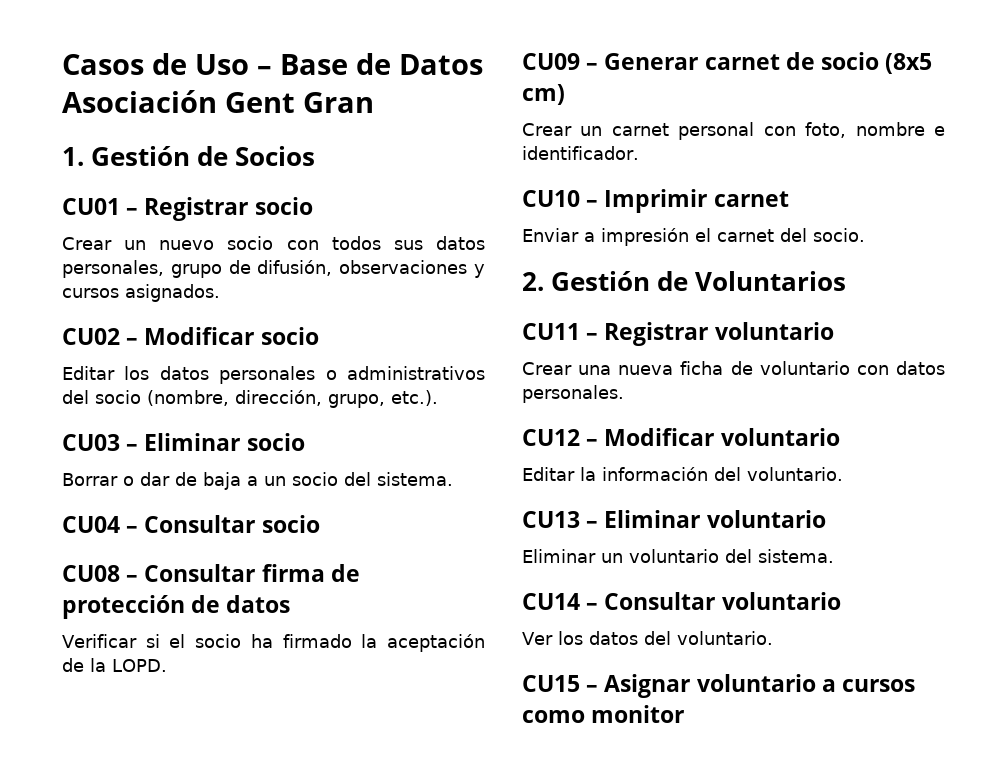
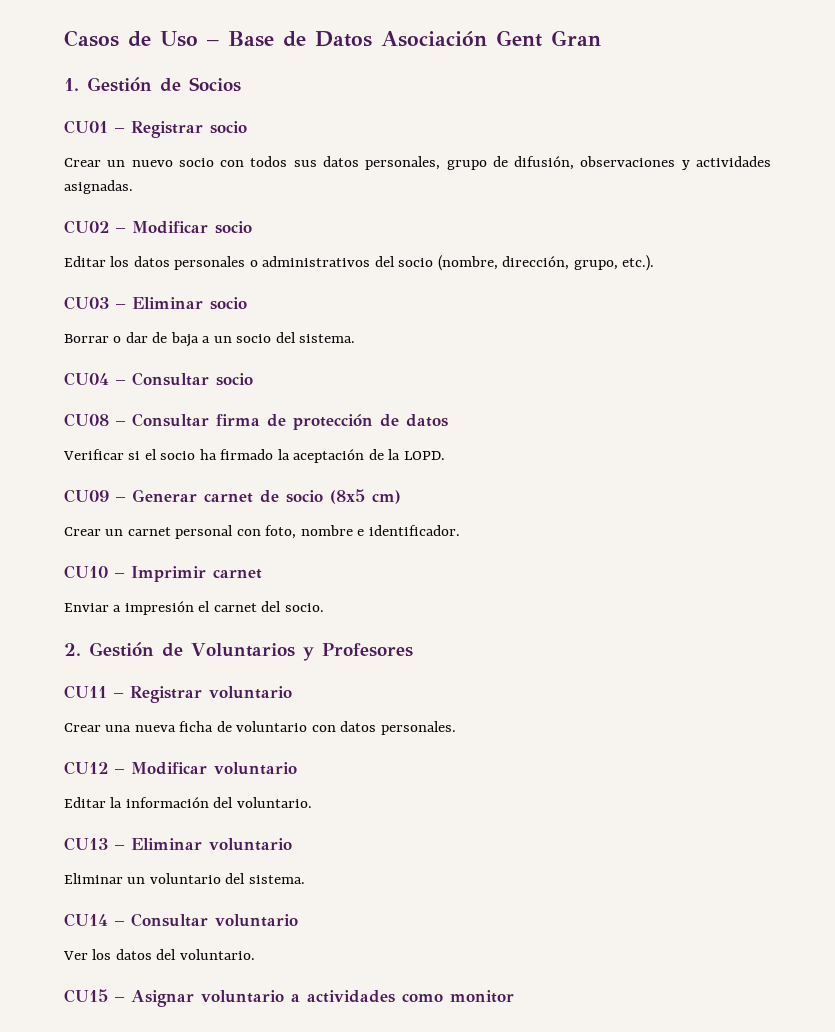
[62,284,220,302] cursos asignados. -> [696,156,772,167] [64,180,133,194] actividades asignadas.
(847, 281) none -> [302,643,413,661] y Profesores
[842,679,916,692] cursos -> [307,990,395,1003] actividades

